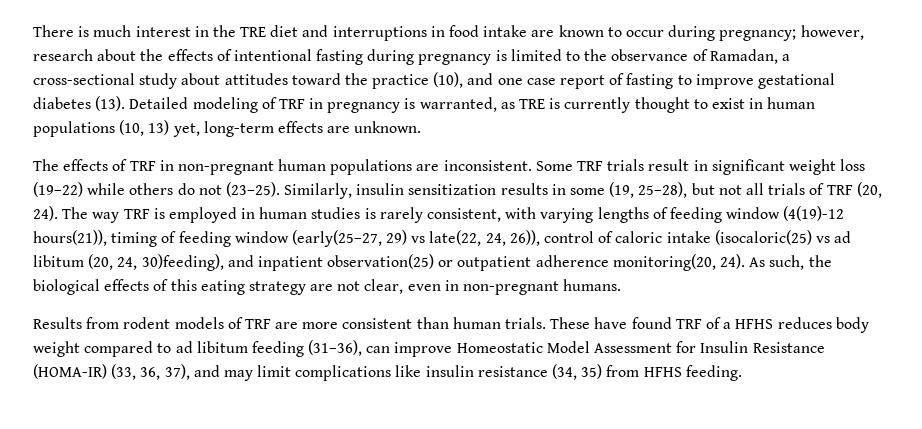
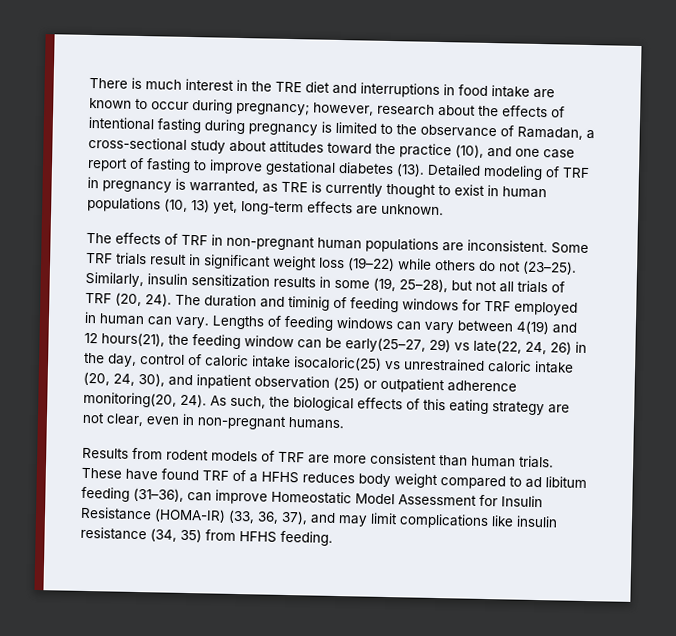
[92,206,845,223] [33,230,852,247] [33,255,84,267] way TRF is employed in human studies is rarely consistent, with varying lengths of feeding window (4(19)-12 hours(21)), timing of feeding window (early(25–27, 29) vs late(22, 24, 26)), control of caloric intake (isocaloric(25) vs ad libitum -> [204,294,578,316] [84,311,577,335] [84,332,587,355] [84,352,574,374] duration and timinig of feeding windows for TRF employed in human can vary. Lengths of feeding windows can vary between 4(19) and 12 hours(21), the feeding window can be early(25–27, 29) vs late(22, 24, 26) in the day, control of caloric intake isocaloric(25) vs unrestrained caloric intake
[141,254,224,271] 30)feeding), -> [138,373,165,387] 30),
[327,254,435,269] observation(25) -> [254,375,360,391] observation (25)

